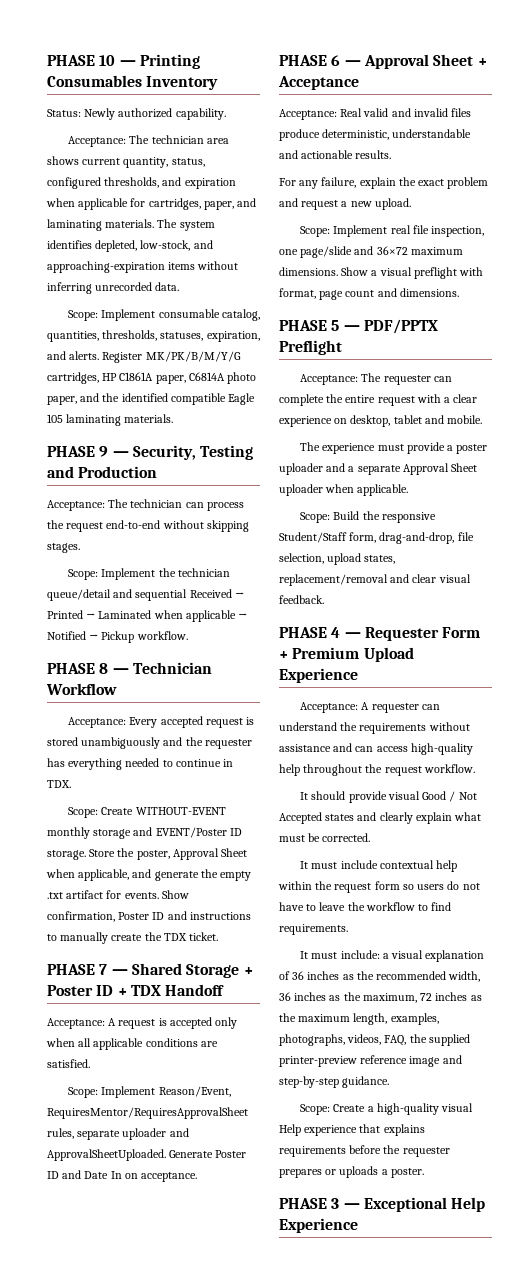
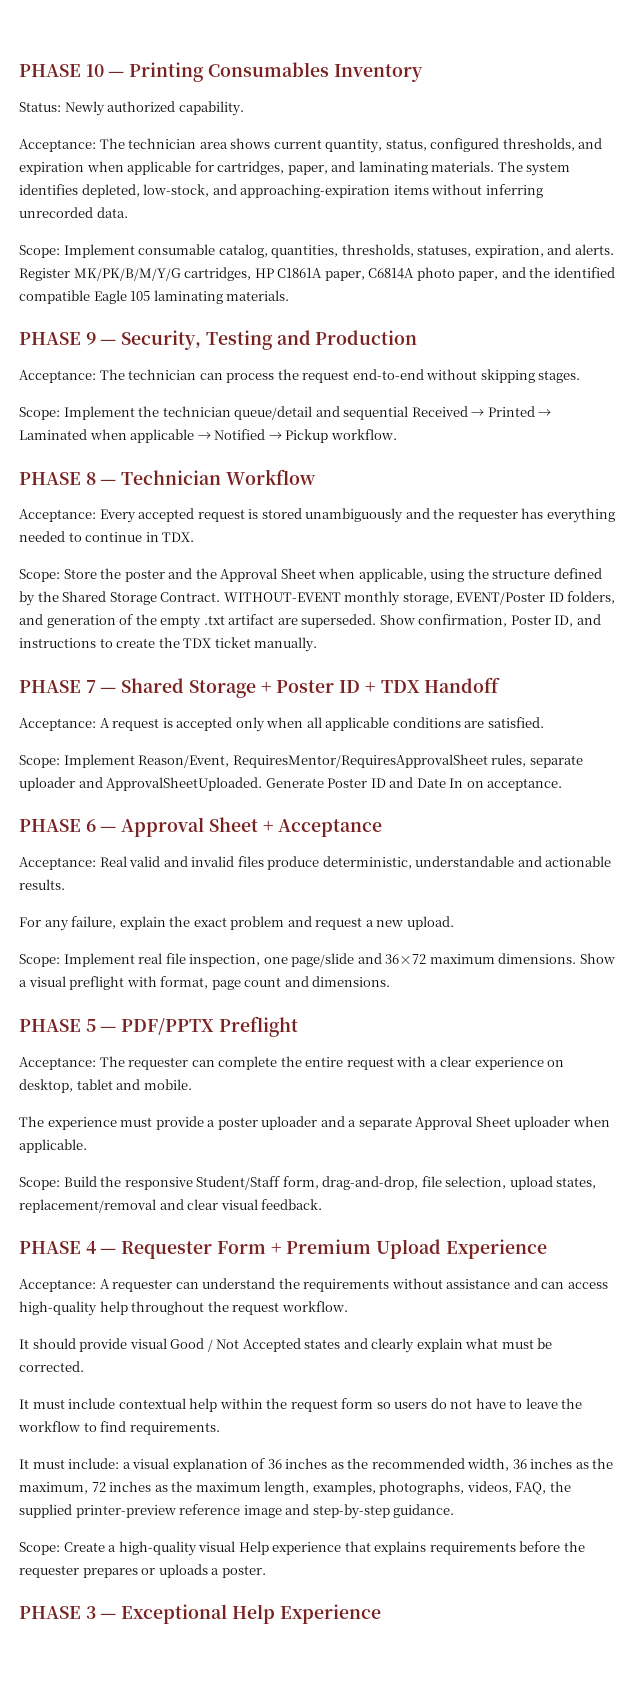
[101,807,226,815] [47,827,242,839] [47,848,248,860] [46,869,199,881] Create WITHOUT-EVENT monthly storage and EVENT/Poster ID storage. Store the poster, Approval Sheet when applicable, and generate -> [63,568,602,582] [19,591,616,606] [19,614,134,628] Store the poster and the Approval Sheet when applicable, using the structure defined by the Shared Storage Contract. WITHOUT-EVENT monthly storage, EVENT/Poster ID folders, and generation of
[106,890,159,899] for events. -> [277,614,377,628] are superseded.
[152,912,165,920] ID -> [554,615,574,627] ID,
[60,932,109,944] manually -> (113, 643) none
[189,932,219,941] ticket. -> [214,637,318,652] ticket manually.

